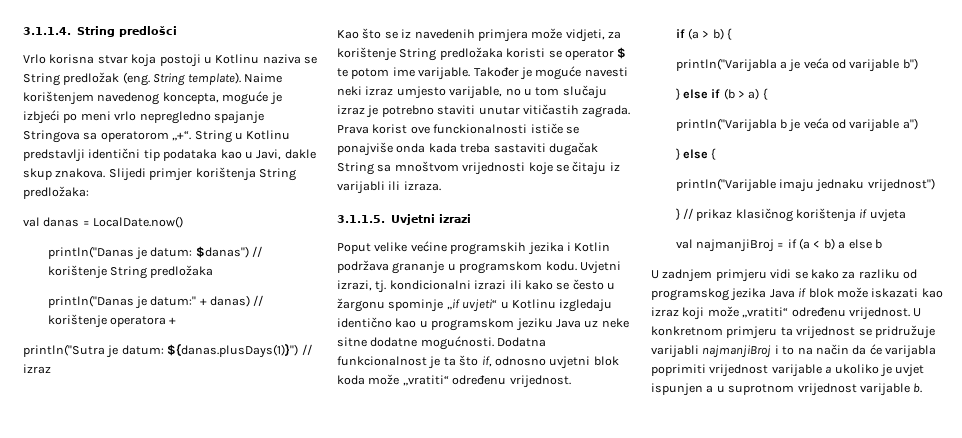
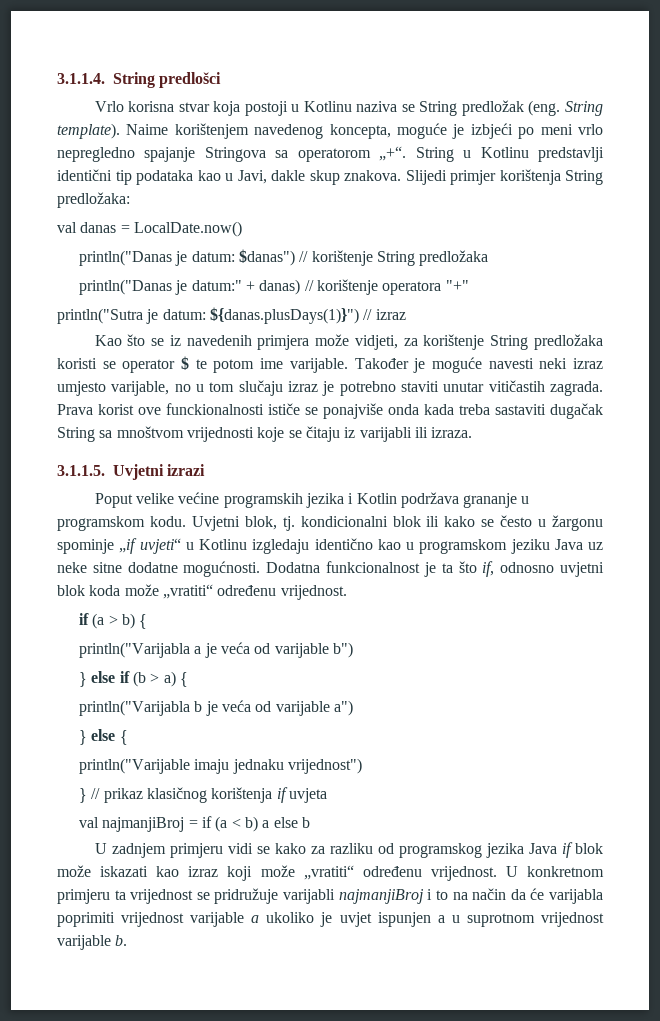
[169,317,177,324] + -> [445,280,469,291] "+"
[337,280,372,291] izrazi, -> [244,516,277,530] blok,
[474,280,507,290] izrazi -> [392,516,421,527] blok

